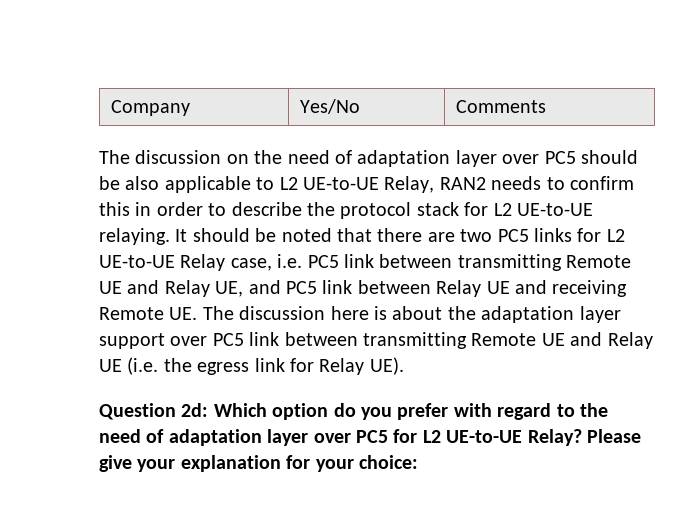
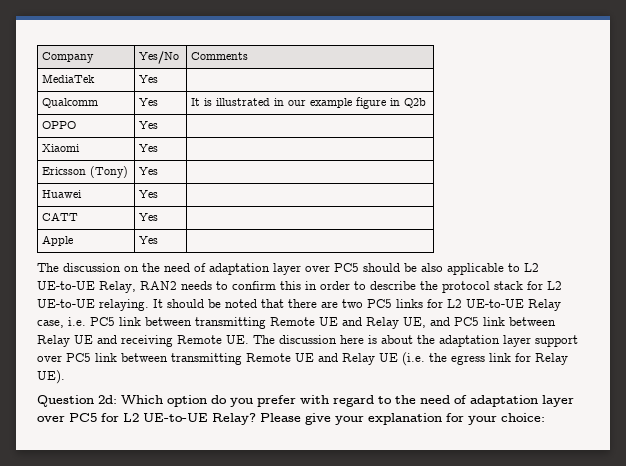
(547, 106) none -> [42,74,96,83] [139,75,159,83] [42,98,99,108] [139,98,159,106] [191,97,427,109] [42,121,77,129] [139,121,159,129] [42,144,81,152] [139,144,159,152] [42,166,129,178] [139,167,159,175] [42,190,83,198] [139,190,159,198] [42,212,79,221] [139,213,159,221] [42,235,74,246] [139,236,159,244] // MediaTek | Yes | // Qualcomm | Yes | It is illustrated in our example figure in Q2b // OPPO | Yes | // Xiaomi | Yes | // Ericsson (Tony) | Yes | // Huawei | Yes | // CATT | Yes | // Apple | Yes |

